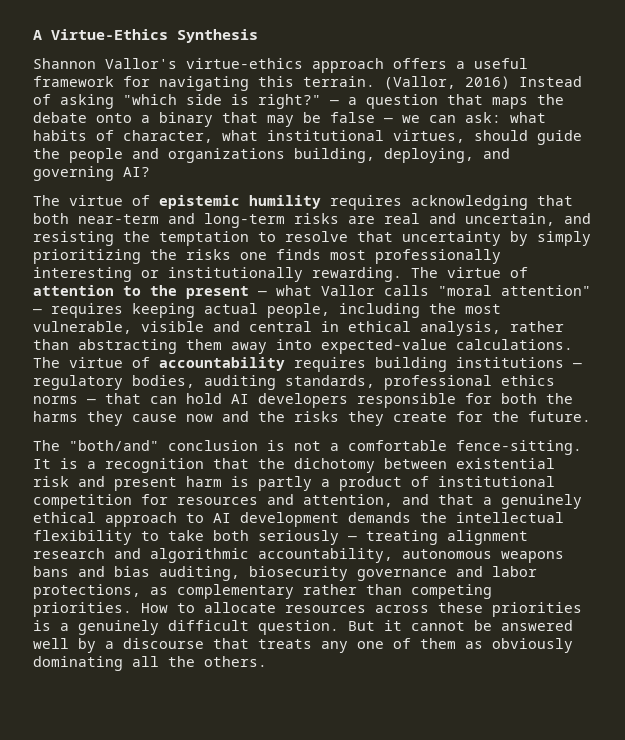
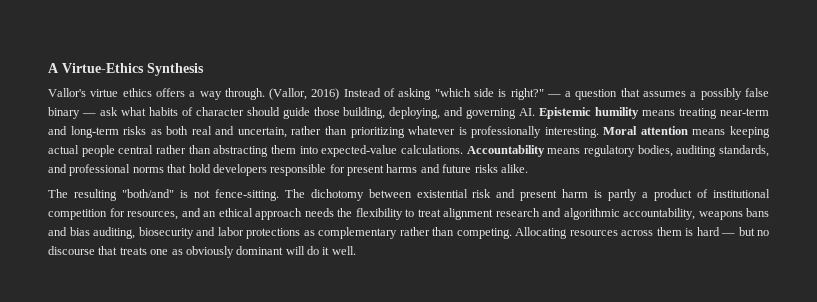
[33,58,528,73] [33,76,375,91] Shannon Vallor's virtue-ethics approach offers a useful framework for navigating this terrain. -> [48,88,265,100] Vallor's virtue ethics offers a way through.
[492,94,564,109] [33,112,546,127] [33,130,582,145] [33,148,510,163] [33,166,150,181] [33,195,573,210] [33,213,69,224] maps the debate onto a binary that may be false — we can ask: what habits of character, what institutional virtues, should guide the people and organizations building, deploying, and governing AI? // The virtue of epistemic humility requires acknowledging that both -> [643,88,770,100] [48,107,718,119] assumes a possibly false binary — ask what habits of character should guide those building, deploying, and governing AI. Epistemic humility means treating
[348,216,375,224] are -> [150,126,189,135] as both
[564,213,591,224] [33,231,591,246] [33,249,501,264] [33,267,528,282] [33,285,591,299] [33,303,501,318] [33,321,501,336] and resisting the temptation to resolve that uncertainty by simply prioritizing the risks one finds most professionally interesting or institutionally rewarding. The virtue of attention to the present — what Vallor calls "moral attention" — requires keeping actual people, including the most vulnerable, visible and central in ethical analysis, -> [291,126,770,138] [48,145,154,157] rather than prioritizing whatever is professionally interesting. Moral attention means keeping actual people central
[231,342,267,354] away -> (296, 149) none
[33,357,582,372] [33,375,555,390] [33,393,573,408] [33,411,591,426] [33,440,582,455] [33,458,285,473] The virtue of accountability requires building institutions — regulatory bodies, auditing standards, professional ethics norms — that can hold AI developers responsible for both the harms they cause now and the risks they create for the future. // The "both/and" conclusion is not a comfortable fence-sitting. It is a recognition that the -> [466,145,769,157] [48,164,528,176] [48,189,305,201] Accountability means regulatory bodies, auditing standards, and professional norms that hold developers responsible for present harms and future risks alike. // The resulting "both/and" is not fence-sitting. The
[177,494,582,509] [33,512,564,527] [33,530,438,545] resources and attention, and that a genuinely ethical approach to AI development demands the intellectual flexibility to take both seriously — treating -> [127,208,441,220] resources, and an ethical approach needs the flexibility to treat
[402,549,492,559] autonomous -> (695, 214) none
[357,569,447,581] governance -> (194, 233) none
[33,584,141,599] protections, -> [246,228,300,239] protections
[411,584,492,599] [33,602,582,617] [33,620,573,635] [33,638,573,653] [33,656,267,671] competing priorities. How to allocate resources across these priorities is a genuinely difficult question. But it cannot be answered well by a discourse that treats any one of them as obviously dominating all the others. -> [456,227,769,239] [48,246,356,258] competing. Allocating resources across them is hard — but no discourse that treats one as obviously dominant will do it well.

